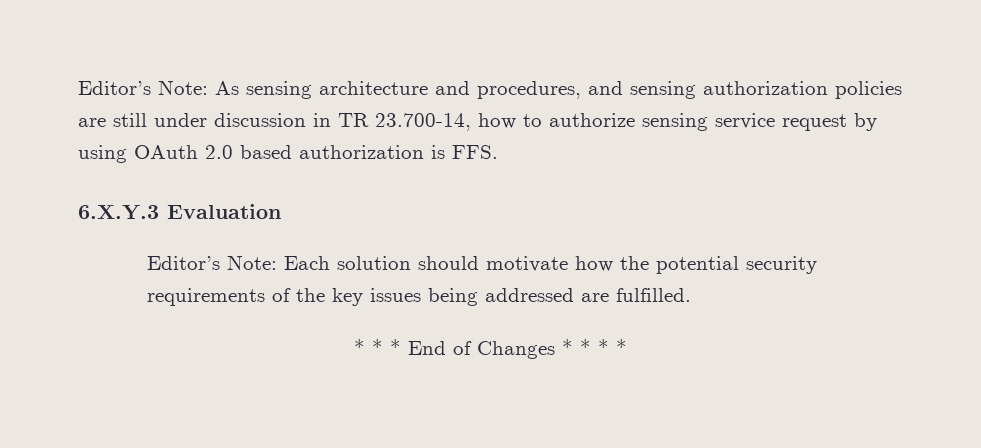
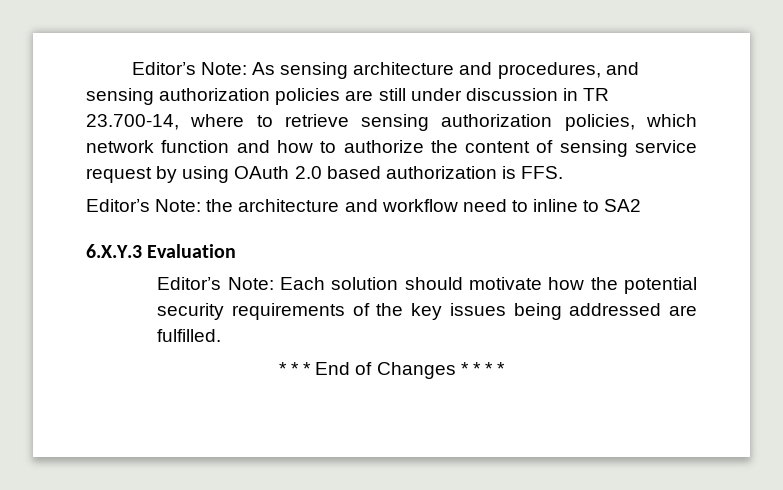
[478,113,635,129] how to authorize -> [190,114,697,131] [86,140,554,153] where to retrieve sensing authorization policies, which network function and how to authorize the content of
(498, 152) none -> [86,199,642,212] // Editor’s Note: the architecture and workflow need to inline to SA2

